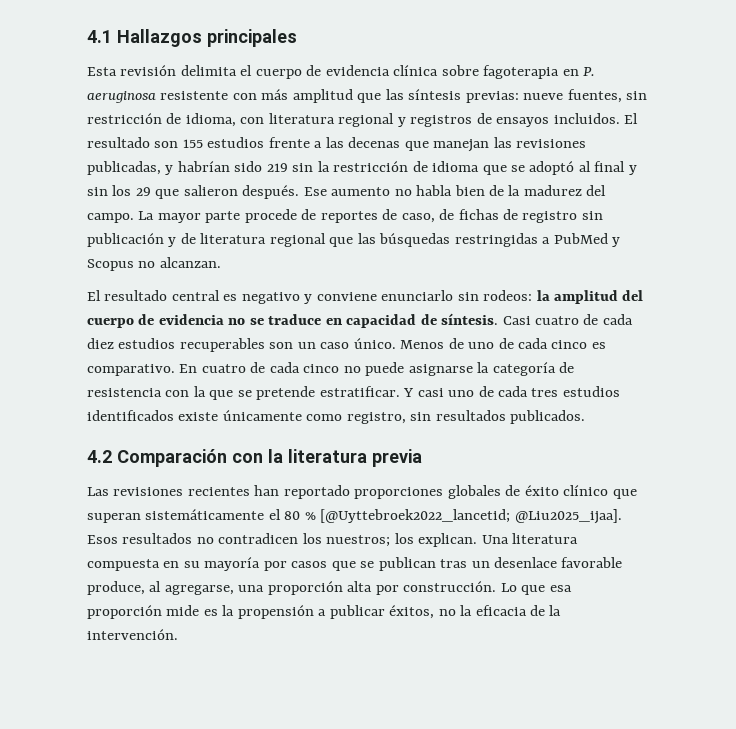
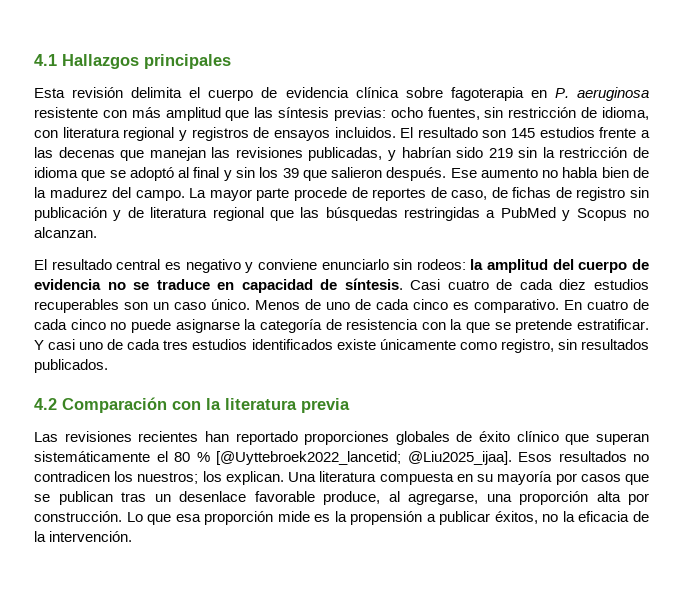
[523,93,564,100] nueve -> [390,107,423,118] ocho
[182,139,203,148] 155 -> [511,128,536,138] 145
[135,187,151,196] 29 -> [282,168,299,178] 39

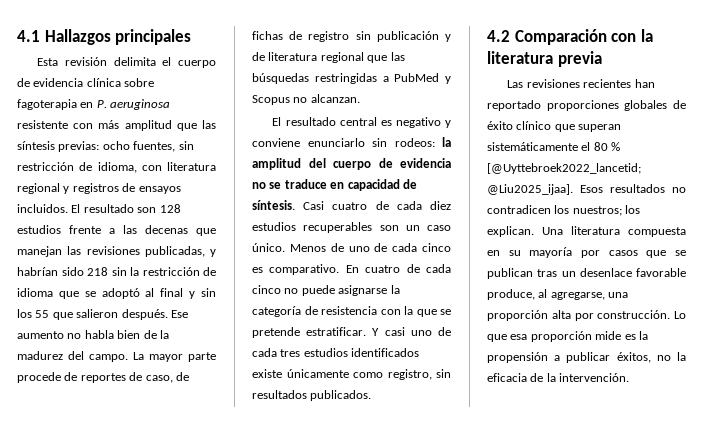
[511,128,536,138] 145 -> [159,204,181,213] 128
[488,148,513,158] 219 -> [87,267,108,276] 218
[282,168,299,178] 39 -> [35,310,50,318] 55

